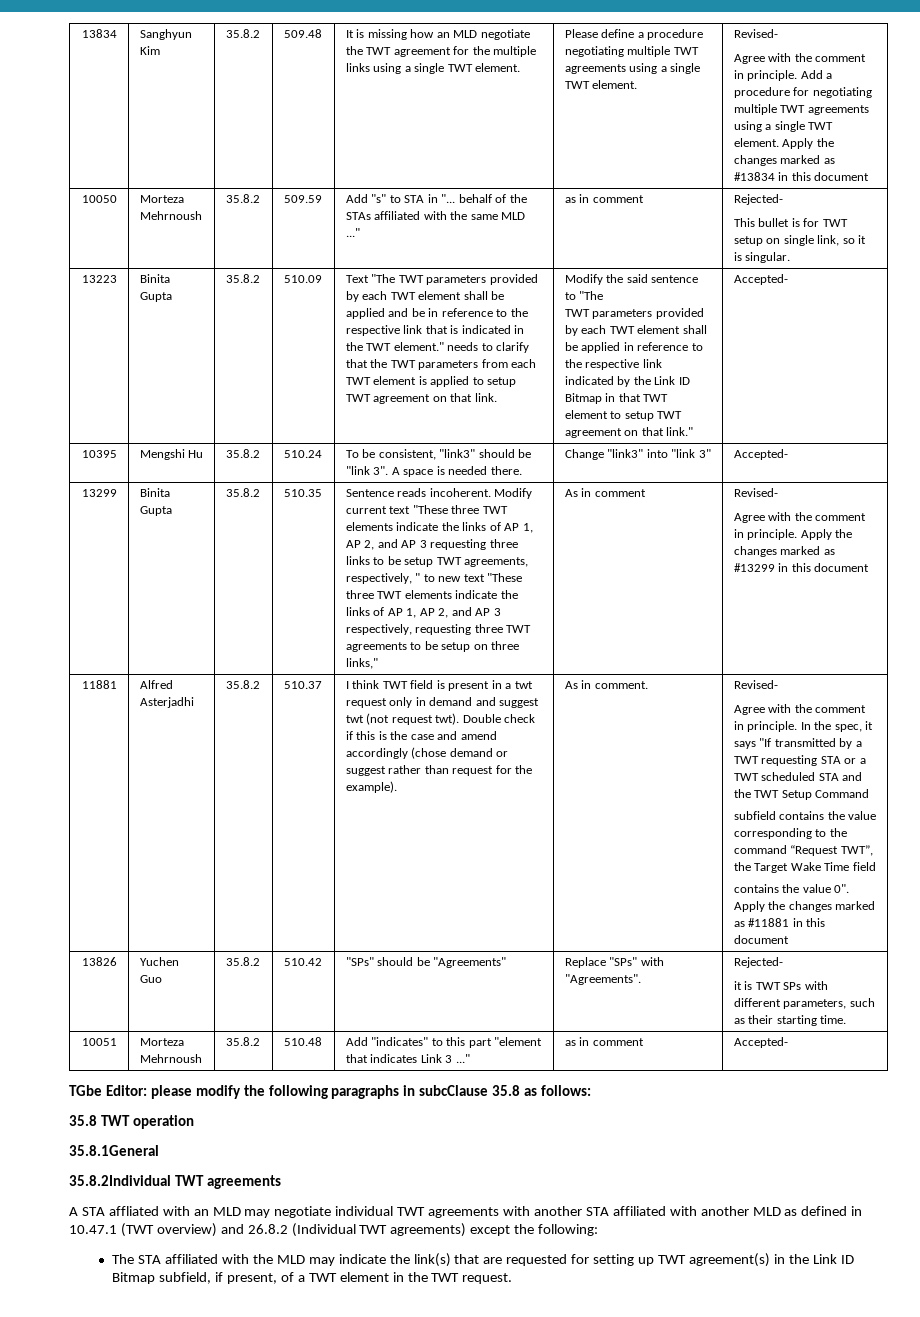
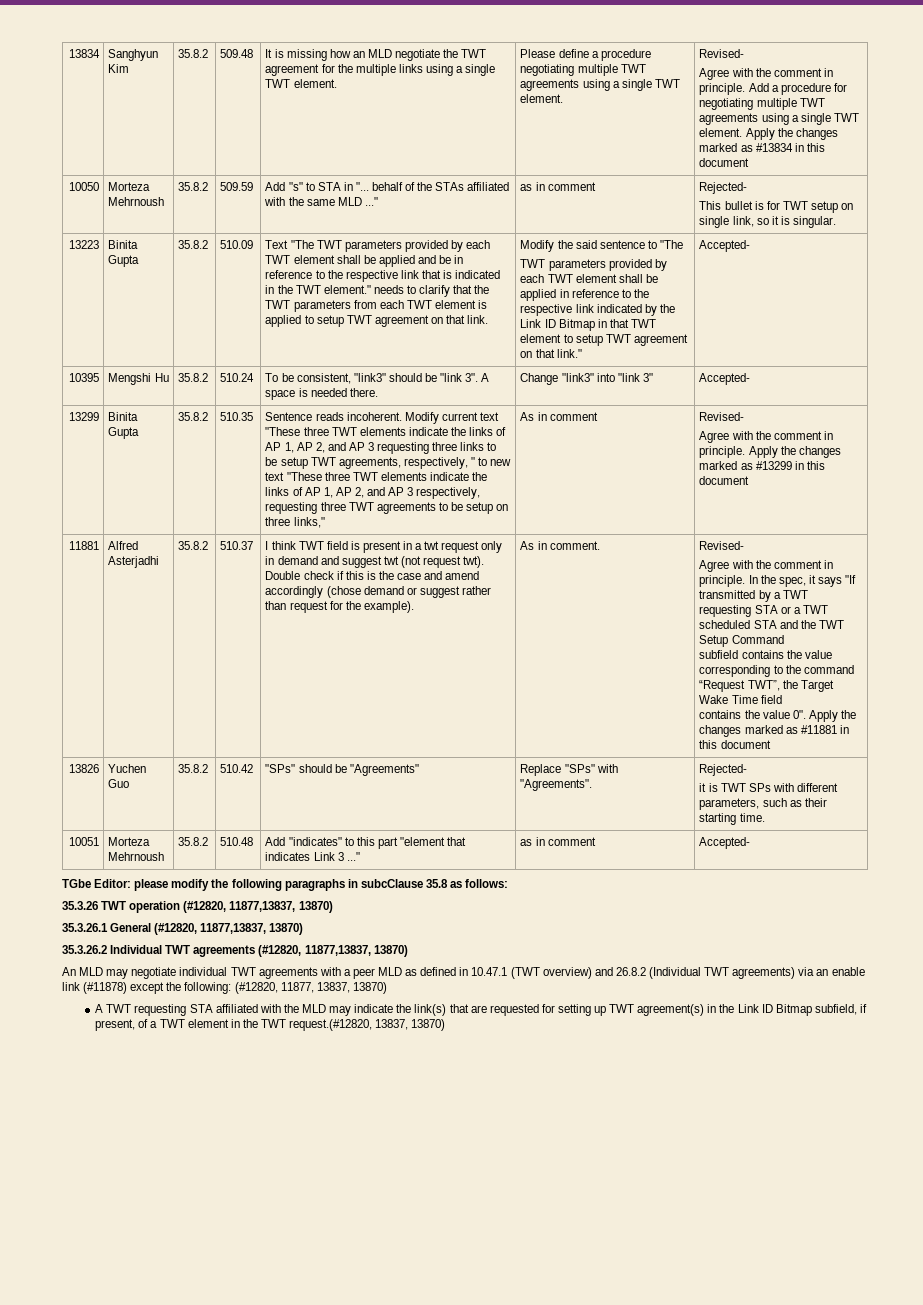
[69,1115,97,1126] 35.8 -> [62,901,98,910] 35.3.26
[69,1145,159,1156] [69,1175,281,1189] [69,1206,209,1216] // 35.8.1General // 35.8.2Individual TWT agreements // A STA affliated with an -> [183,901,333,913] [62,923,304,935] [62,945,408,957] [62,967,76,976] (#12820, 11877,13837, 13870) // 35.3.26.1 General (#12820, 11877,13837, 13870) // 35.3.26.2 Individual TWT agreements (#12820, 11877,13837, 13870) // An
[533,1206,749,1216] another STA affiliated with another -> [343,968,375,979] a peer
[470,1224,599,1236] [112,1254,135,1264] except the following: // The -> [798,967,865,976] [62,982,387,994] [95,1004,187,1016] via an enable link (#11878) except the following: (#12820, 11877, 13837, 13870) // A TWT requesting
[462,1273,513,1284] request. -> [289,1019,446,1031] request.(#12820, 13837, 13870)

